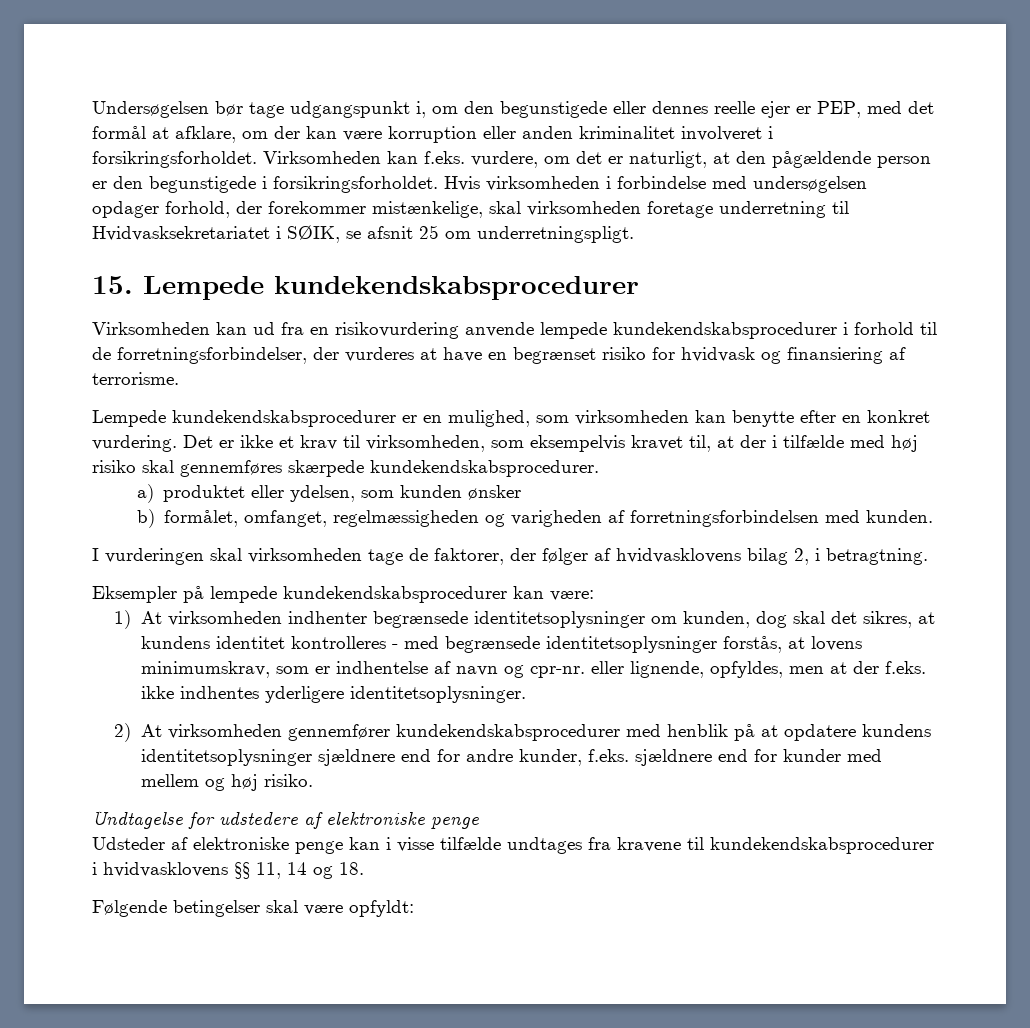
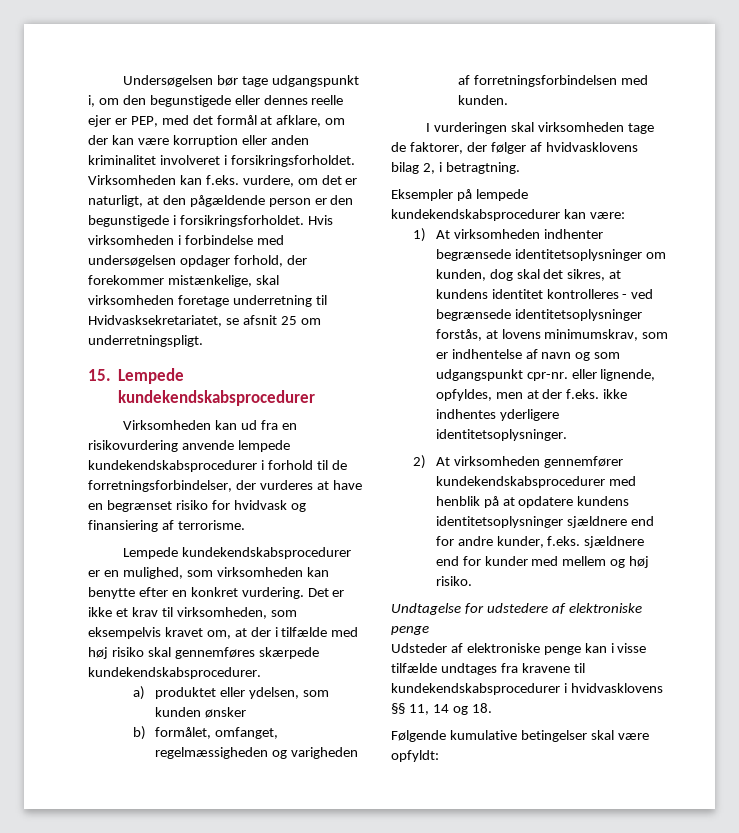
[92,225,340,243] Hvidvasksekretariatet i SØIK, -> [88,315,222,327] Hvidvasksekretariatet,
[689,435,711,452] til, -> [206,630,231,639] om,
[403,636,439,649] med -> [631,289,654,299] ved
(524, 671) none -> [594,352,621,359] [435,369,523,381] som udgangspunkt
(167, 908) none -> [449,730,517,740] kumulative

